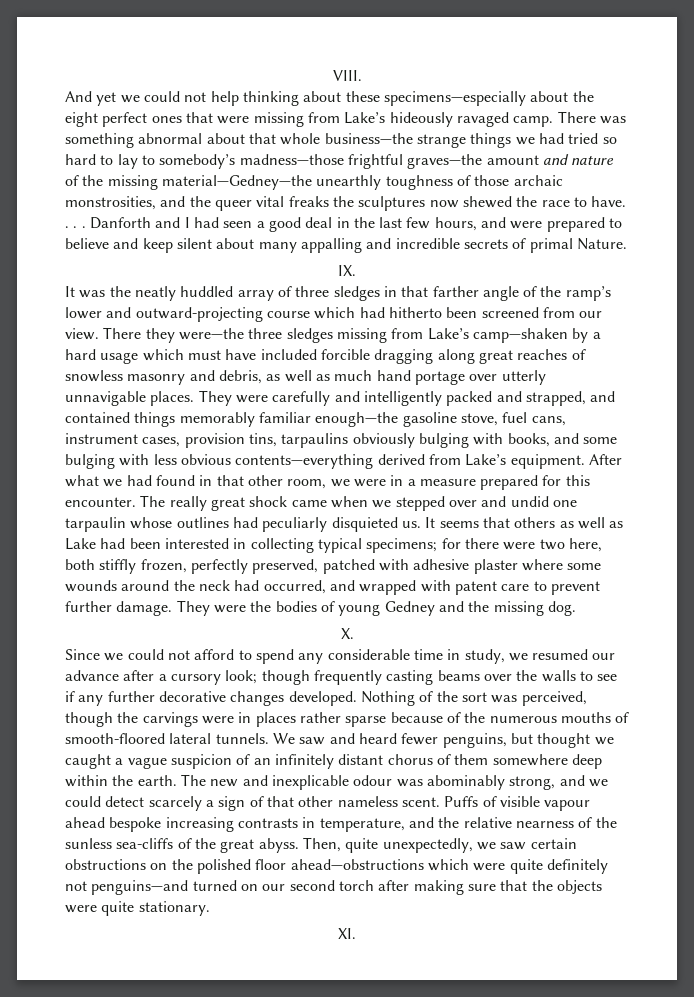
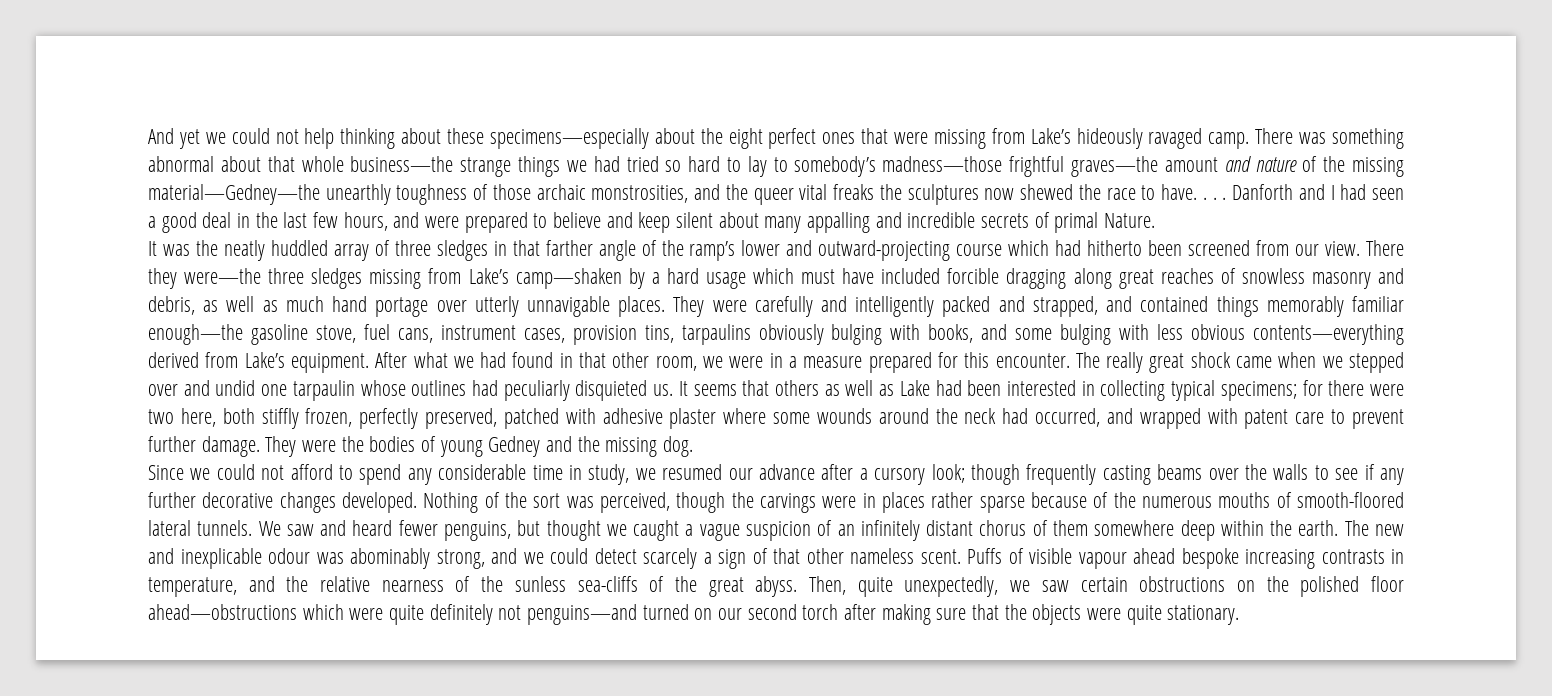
[332,70,362,81] VIII. // -> (148, 136) none
[338,265,356,276] // IX. -> (1156, 220) none
[340,628,354,639] // X. -> (694, 446) none
[338,928,356,939] // XI. -> (1240, 615) none

